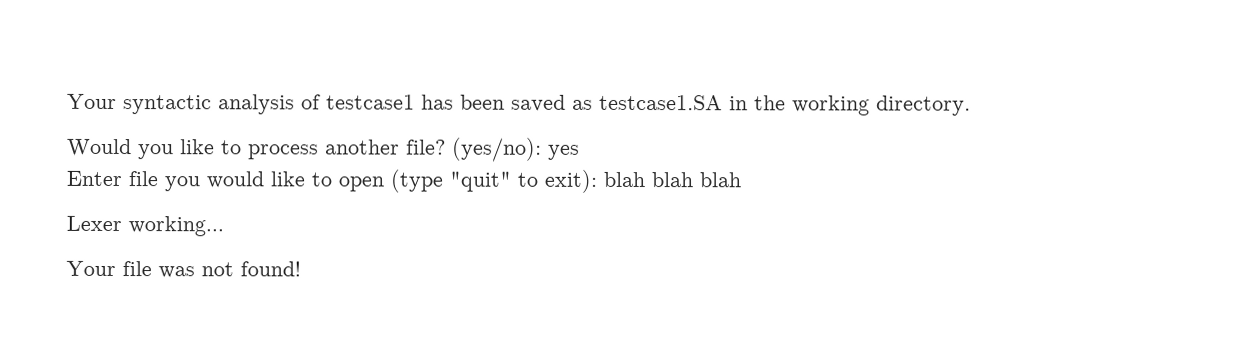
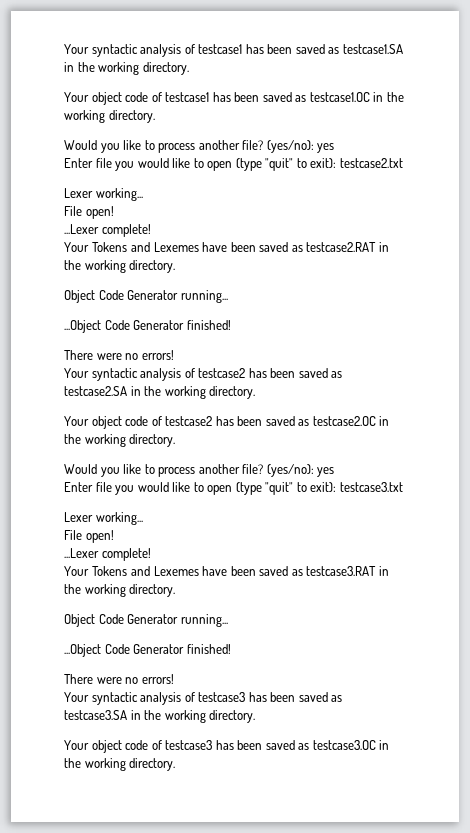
(971, 105) none -> [64,92,404,105] [64,110,155,123] // Your object code of testcase1 has been saved as testcase1.OC in the working directory.
[603,171,741,188] [66,215,224,237] [66,260,301,279] blah blah blah // Lexer working... // Your file was not found! -> [339,158,403,168] [64,188,143,201] [64,206,114,219] [64,224,151,237] [64,242,389,252] [64,260,176,273] [64,290,228,303] [64,320,231,333] [64,350,174,360] [64,368,343,381] [64,386,256,399] [64,416,390,429] [64,434,176,447] [64,464,335,477] [64,482,403,495] [64,512,143,525] [64,530,114,543] [64,548,151,561] [64,566,389,576] [64,584,176,597] [64,614,228,627] [64,644,231,657] [64,674,174,684] [64,692,343,705] [64,710,256,723] [64,740,390,753] [64,758,176,771] testcase2.txt // Lexer working... // File open! // ...Lexer complete! // Your Tokens and Lexemes have been saved as testcase2.RAT in the working directory. // Object Code Generator running... // ...Object Code Generator finished! // There were no errors! // Your syntactic analysis of testcase2 has been saved as testcase2.SA in the working directory. // Your object code of testcase2 has been saved as testcase2.OC in the working directory. // Would you like to process another file? (yes/no): yes // Enter file you would like to open (type "quit" to exit): testcase3.txt // Lexer working... // File open! // ...Lexer complete! // Your Tokens and Lexemes have been saved as testcase3.RAT in the working directory. // Object Code Generator running... // ...Object Code Generator finished! // There were no errors! // Your syntactic analysis of testcase3 has been saved as testcase3.SA in the working directory. // Your object code of testcase3 has been saved as testcase3.OC in the working directory.

